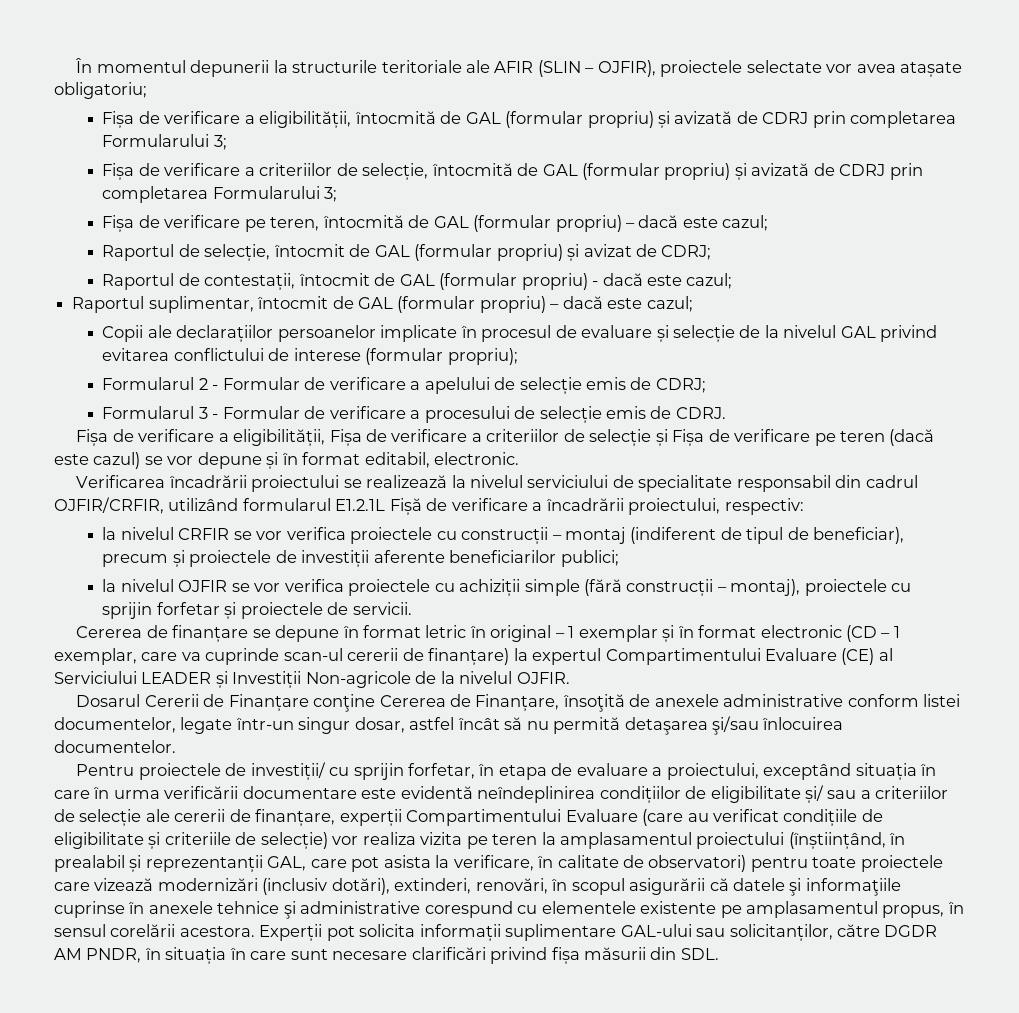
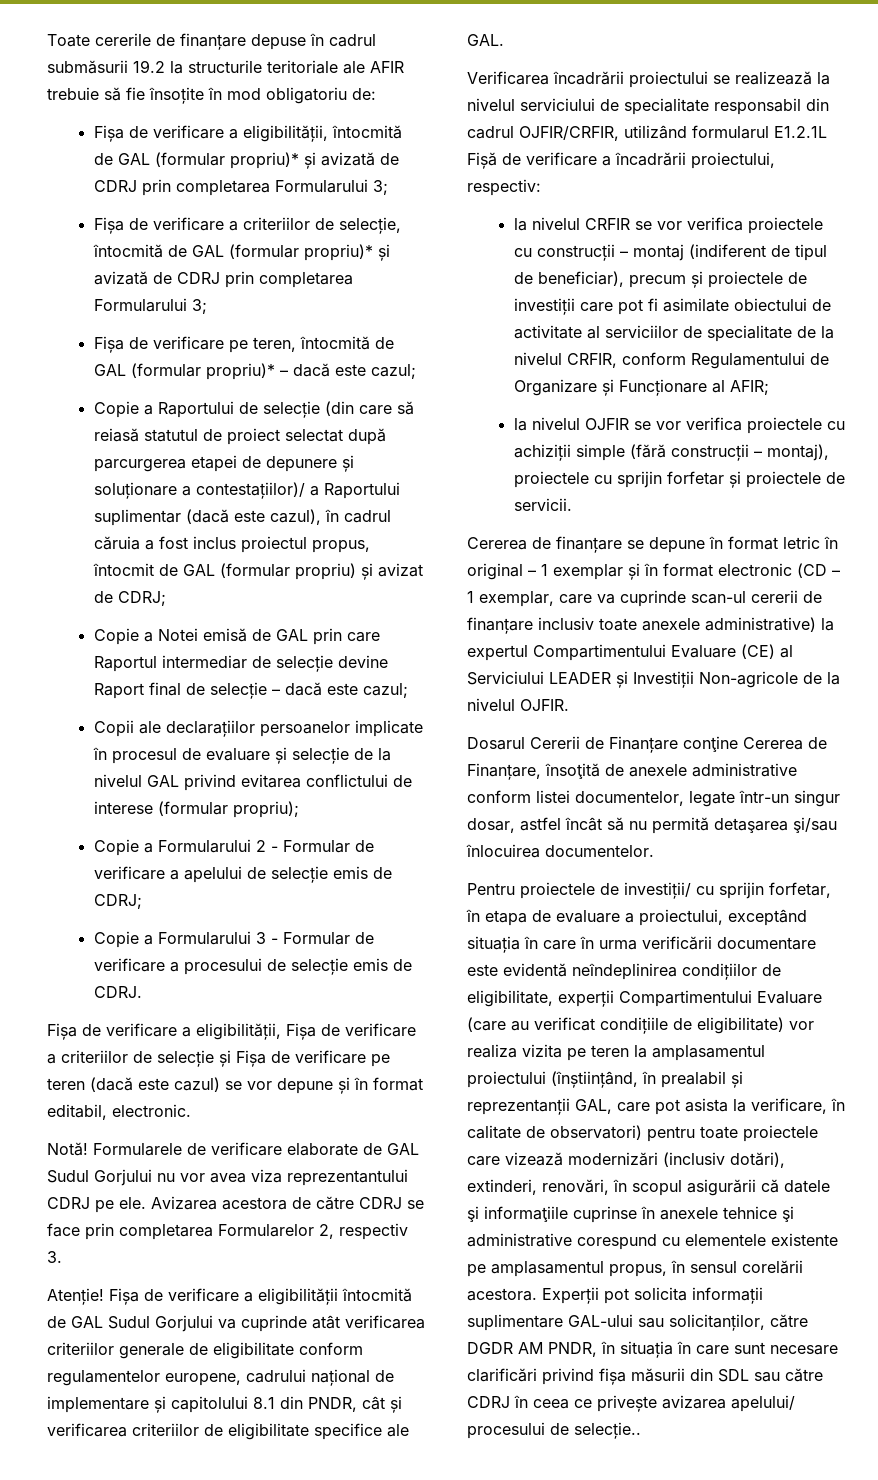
[75,58,270,77] În momentul depunerii -> [47,33,376,50] [47,60,165,74] Toate cererile de finanțare depuse în cadrul submăsurii 19.2
[537,60,963,77] [54,82,147,99] (SLIN – OJFIR), proiectele selectate vor avea atașate obligatoriu; -> [47,87,376,104] trebuie să fie însoțite în mod obligatoriu de:
[587,111,654,128] propriu) -> [229,152,299,169] propriu)*
[664,163,731,180] propriu) -> [303,244,373,261] propriu)*
[555,215,769,232] [102,244,271,261] propriu) – dacă este cazul; // Raportul de selecție, -> [205,363,416,380] [93,401,414,418] [93,428,386,445] [93,455,354,472] [93,482,400,499] [93,509,391,526] [93,536,370,553] propriu)* – dacă este cazul; // Copie a Raportului de selecție (din care să reiasă statutul de proiect selectat după parcurgerea etapei de depunere și soluționare a contestațiilor)/ a Raportului suplimentar (dacă este cazul), în cadrul căruia a fost inclus proiectul propus,
[102,273,733,290] [72,296,546,313] Raportul de contestații, întocmit de GAL (formular propriu) - dacă este cazul; // Raportul suplimentar, întocmit de GAL (formular propriu) -> [93,628,380,645] [93,655,388,672] [93,682,267,699] Copie a Notei emisă de GAL prin care Raportul intermediar de selecție devine Raport final de selecție
[102,377,195,390] Formularul -> [93,839,251,856] Copie a Formularului
[102,406,195,419] Formularul -> [93,931,251,948] Copie a Formularului
(520, 458) none -> [47,1142,419,1156] [47,1169,408,1186] [47,1196,424,1213] [47,1223,408,1240] [47,1251,62,1263] [47,1288,412,1305] [47,1315,425,1332] [47,1342,363,1359] [47,1369,394,1386] [47,1396,402,1413] [47,1423,409,1440] [467,34,504,46] // Notă! Formularele de verificare elaborate de GAL Sudul Gorjului nu vor avea viza reprezentantului CDRJ pe ele. Avizarea acestora de către CDRJ se face prin completarea Formularelor 2, respectiv 3. // Atenție! Fișa de verificare a eligibilității întocmită de GAL Sudul Gorjului va cuprinde atât verificarea criteriilor generale de eligibilitate conform regulamentelor europene, cadrului național de implementare și capitolului 8.1 din PNDR, cât și verificarea criteriilor de eligibilitate specifice ale GAL.
[373,550,619,567] aferente beneficiarilor publici; -> [579,298,831,315] [513,325,834,342] [513,352,829,369] [513,379,769,396] care pot fi asimilate obiectului de activitate al serviciilor de specialitate de la nivelul CRFIR, conform Regulamentului de Organizare și Funcționare al AFIR;
[428,648,510,665] finanțare) -> [467,617,816,634] finanțare inclusiv toate anexele administrative)
[710,785,949,803] [54,809,336,826] eligibilitate și/ sau a criteriilor de selecție ale cererii de finanțare, -> [467,990,553,1007] eligibilitate,
[54,832,328,849] eligibilitate și criteriile de selecție) -> [697,1017,784,1034] eligibilitate)
[680,948,719,960] SDL. -> [718,1368,823,1382] [467,1395,795,1412] [467,1422,641,1439] SDL sau către CDRJ în ceea ce privește avizarea apelului/ procesului de selecție..

